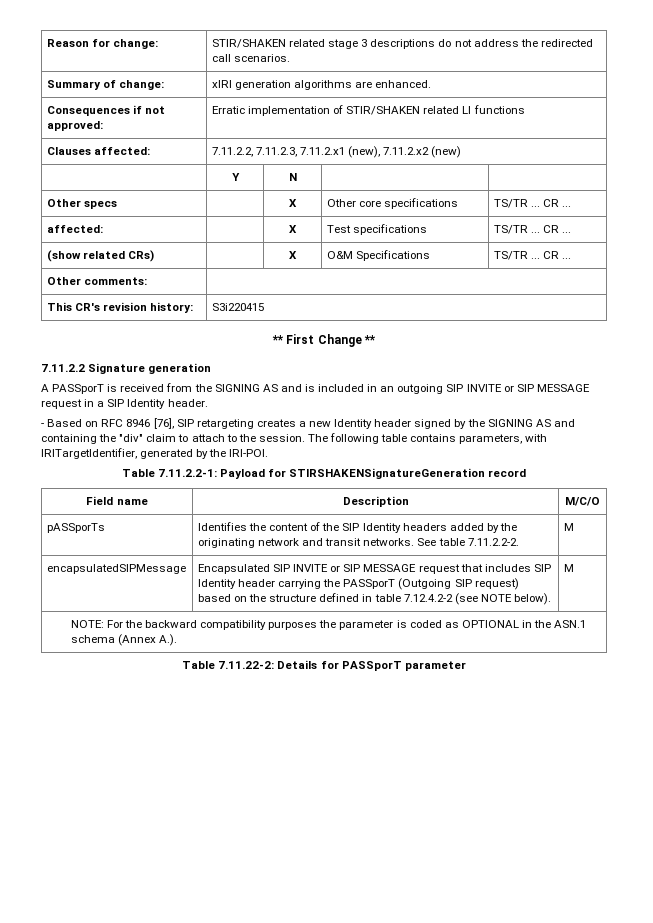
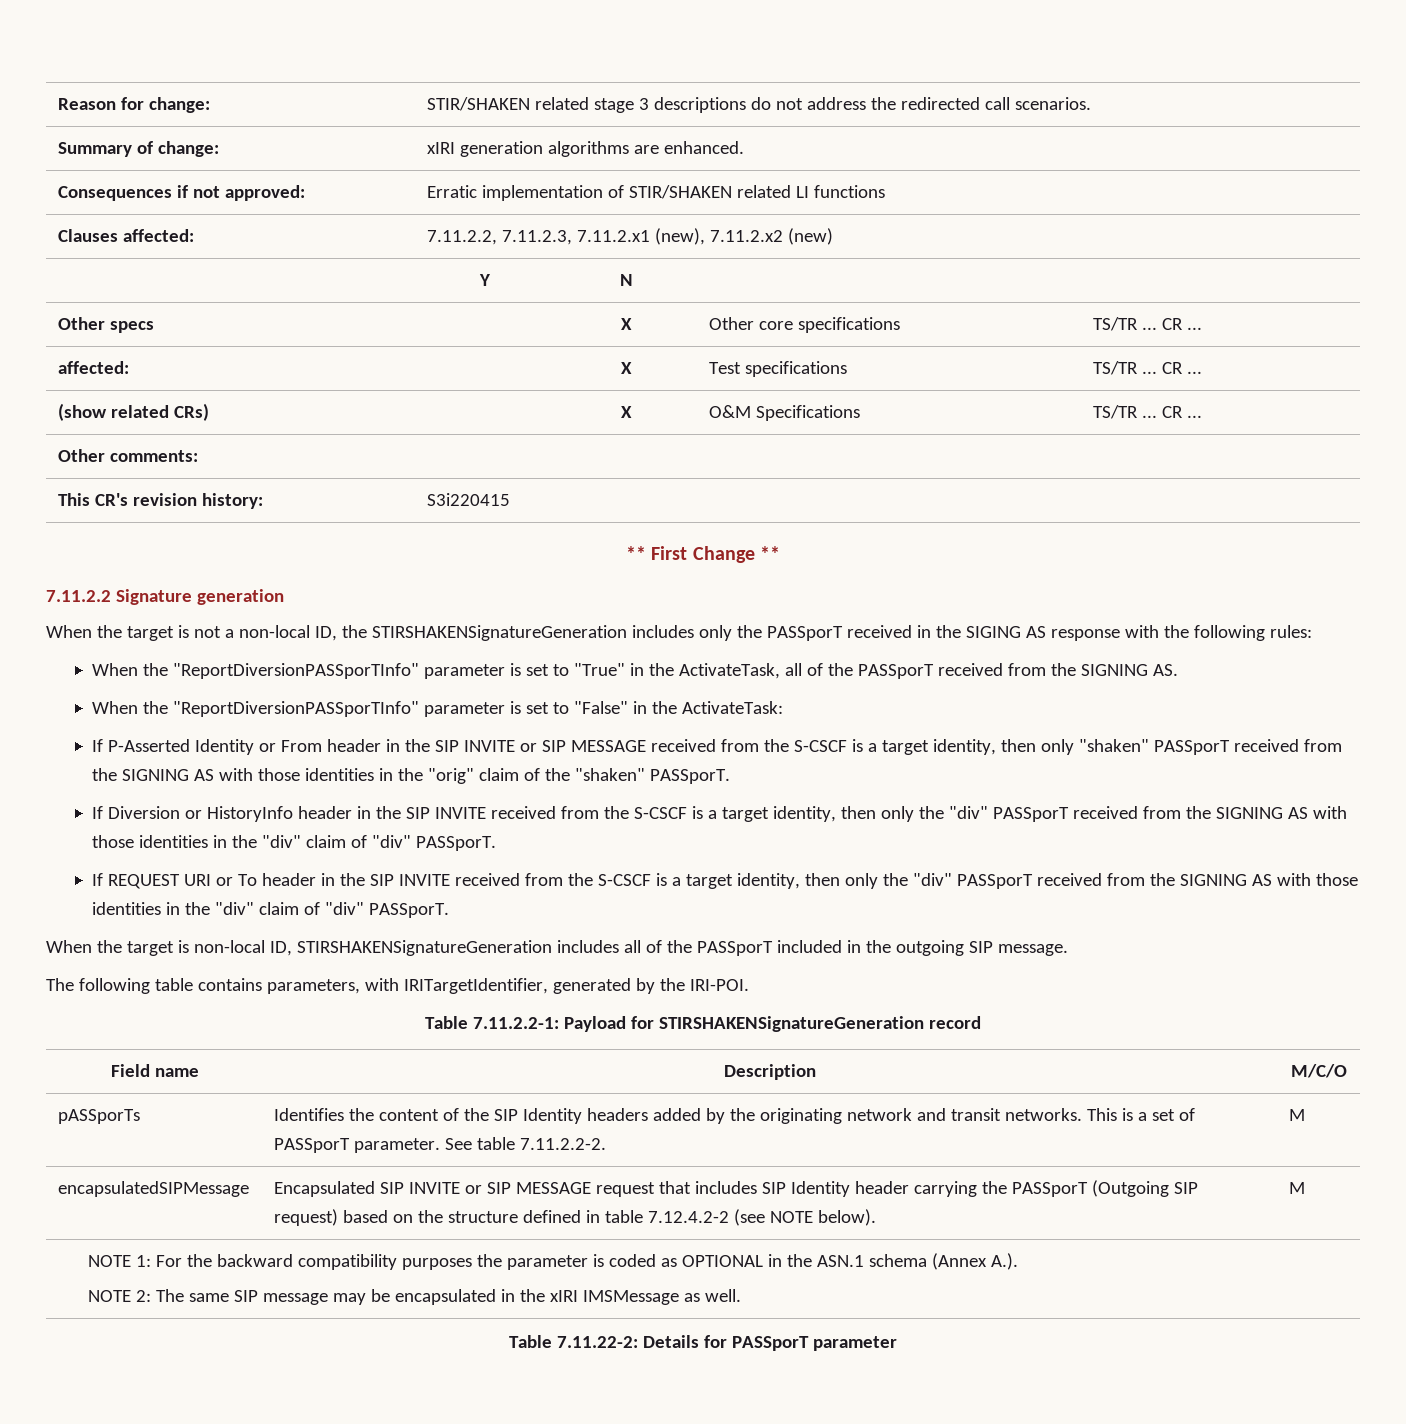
[41,383,590,394] [41,399,208,409] [41,418,575,429] [41,434,305,444] A PASSporT is received from the SIGNING AS and is included in an outgoing SIP INVITE or SIP MESSAGE request in a SIP Identity header. // - Based on RFC 8946 [76], SIP retargeting creates a new Identity header signed by the SIGNING AS and containing the "div" claim to attach to the session. -> [46,625,1312,641] [91,663,1178,679] [91,701,783,717] [91,739,1342,755] [91,768,730,784] [91,806,1347,822] [91,835,496,851] [91,873,1358,889] [91,902,449,918] [46,940,1068,956] When the target is not a non-local ID, the STIRSHAKENSignatureGeneration includes only the PASSporT received in the SIGING AS response with the following rules: // When the "ReportDiversionPASSporTInfo" parameter is set to "True" in the ActivateTask, all of the PASSporT received from the SIGNING AS. // When the "ReportDiversionPASSporTInfo" parameter is set to "False" in the ActivateTask: // If P-Asserted Identity or From header in the SIP INVITE or SIP MESSAGE received from the S-CSCF is a target identity, then only "shaken" PASSporT received from the SIGNING AS with those identities in the "orig" claim of the "shaken" PASSporT. // If Diversion or HistoryInfo header in the SIP INVITE received from the S-CSCF is a target identity, then only the "div" PASSporT received from the SIGNING AS with those identities in the "div" claim of "div" PASSporT. // If REQUEST URI or To header in the SIP INVITE received from the S-CSCF is a target identity, then only the "div" PASSporT received from the SIGNING AS with those identities in the "div" claim of "div" PASSporT. // When the target is non-local ID, STIRSHAKENSignatureGeneration includes all of the PASSporT included in the outgoing SIP message. //
(415, 542) none -> [1086,1108,1195,1121] [274,1138,441,1153] This is a set of PASSporT parameter.
[70,620,104,628] NOTE: -> [88,1255,152,1267] NOTE 1:
(177, 640) none -> [88,1289,742,1305] // NOTE 2: The same SIP message may be encapsulated in the xIRI IMSMessage as well.

